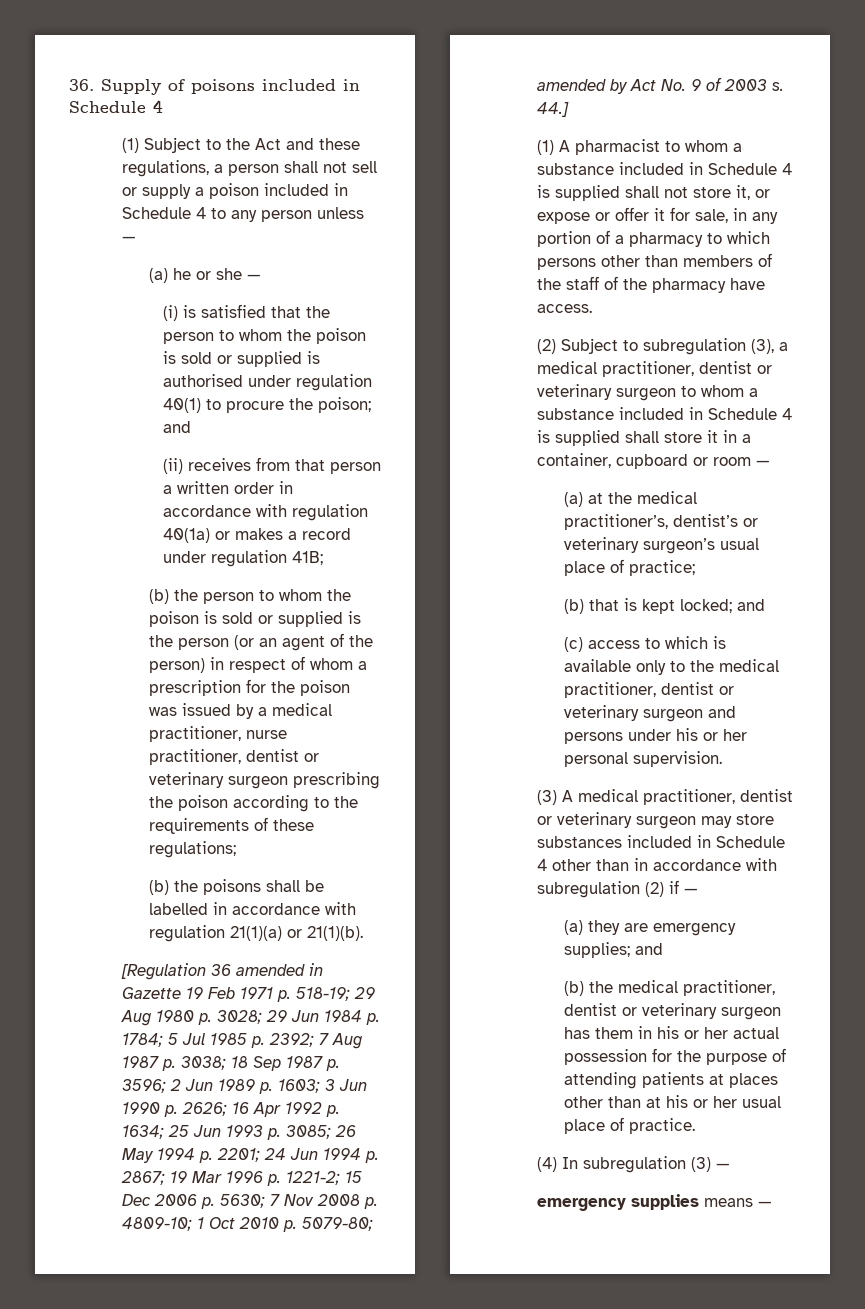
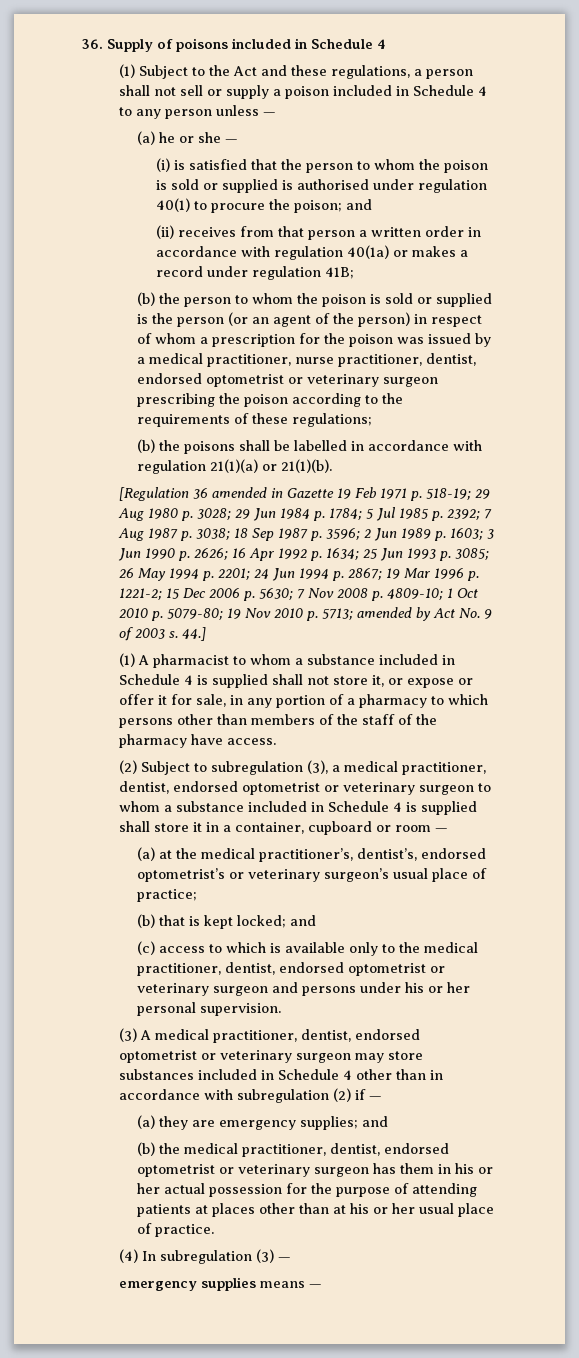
[245,749,299,762] dentist -> [426,353,477,366] [137,373,285,387] dentist, endorsed optometrist
(374, 1224) none -> [226,608,353,621] 19 Nov 2010 p. 5713;
[699,361,753,374] dentist -> [118,781,320,795] dentist, endorsed optometrist
[672,514,738,527] dentist’s -> [357,848,487,861] [137,868,226,882] dentist’s, endorsed optometrist’s
[660,682,714,695] dentist -> [225,962,427,976] dentist, endorsed optometrist
[740,789,794,802] dentist -> [300,1029,420,1042] [118,1050,197,1063] dentist, endorsed optometrist
[563,1003,617,1016] dentist -> [330,1143,450,1156] [137,1164,216,1177] dentist, endorsed optometrist

